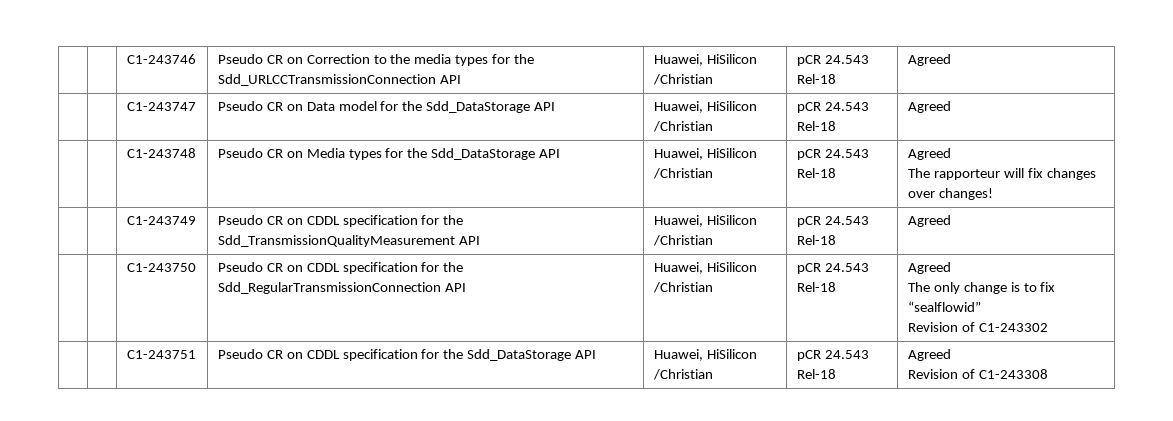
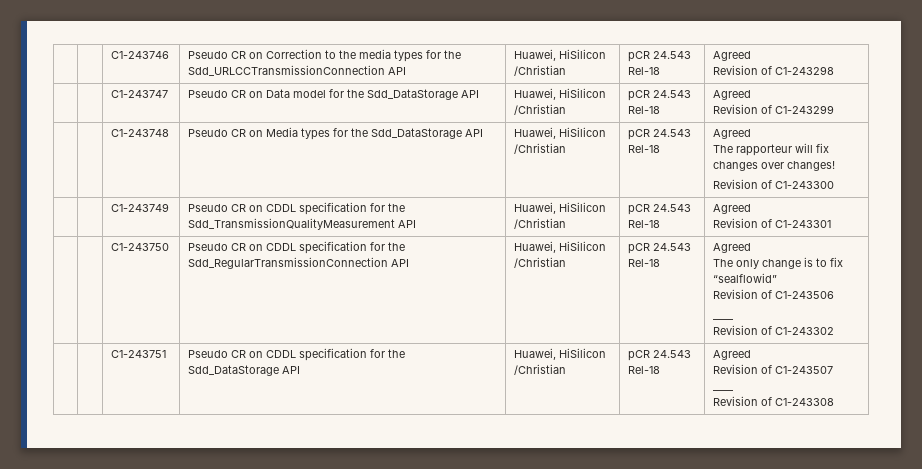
(951, 60) none -> [713,65,835,75] // Revision of C1-243298
(951, 107) none -> [713,104,835,114] // Revision of C1-243299
(993, 194) none -> [713,179,835,189] // Revision of C1-243300
(951, 221) none -> [713,218,832,228] // Revision of C1-243301
(981, 306) none -> [713,289,835,299] [713,319,735,320] // Revision of C1-243506 // ____
(951, 355) none -> [713,364,834,374] [713,390,735,391] // Revision of C1-243507 // ____

